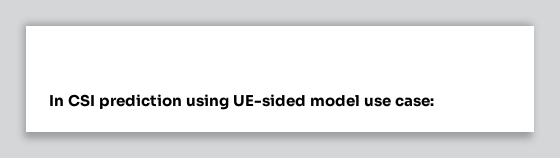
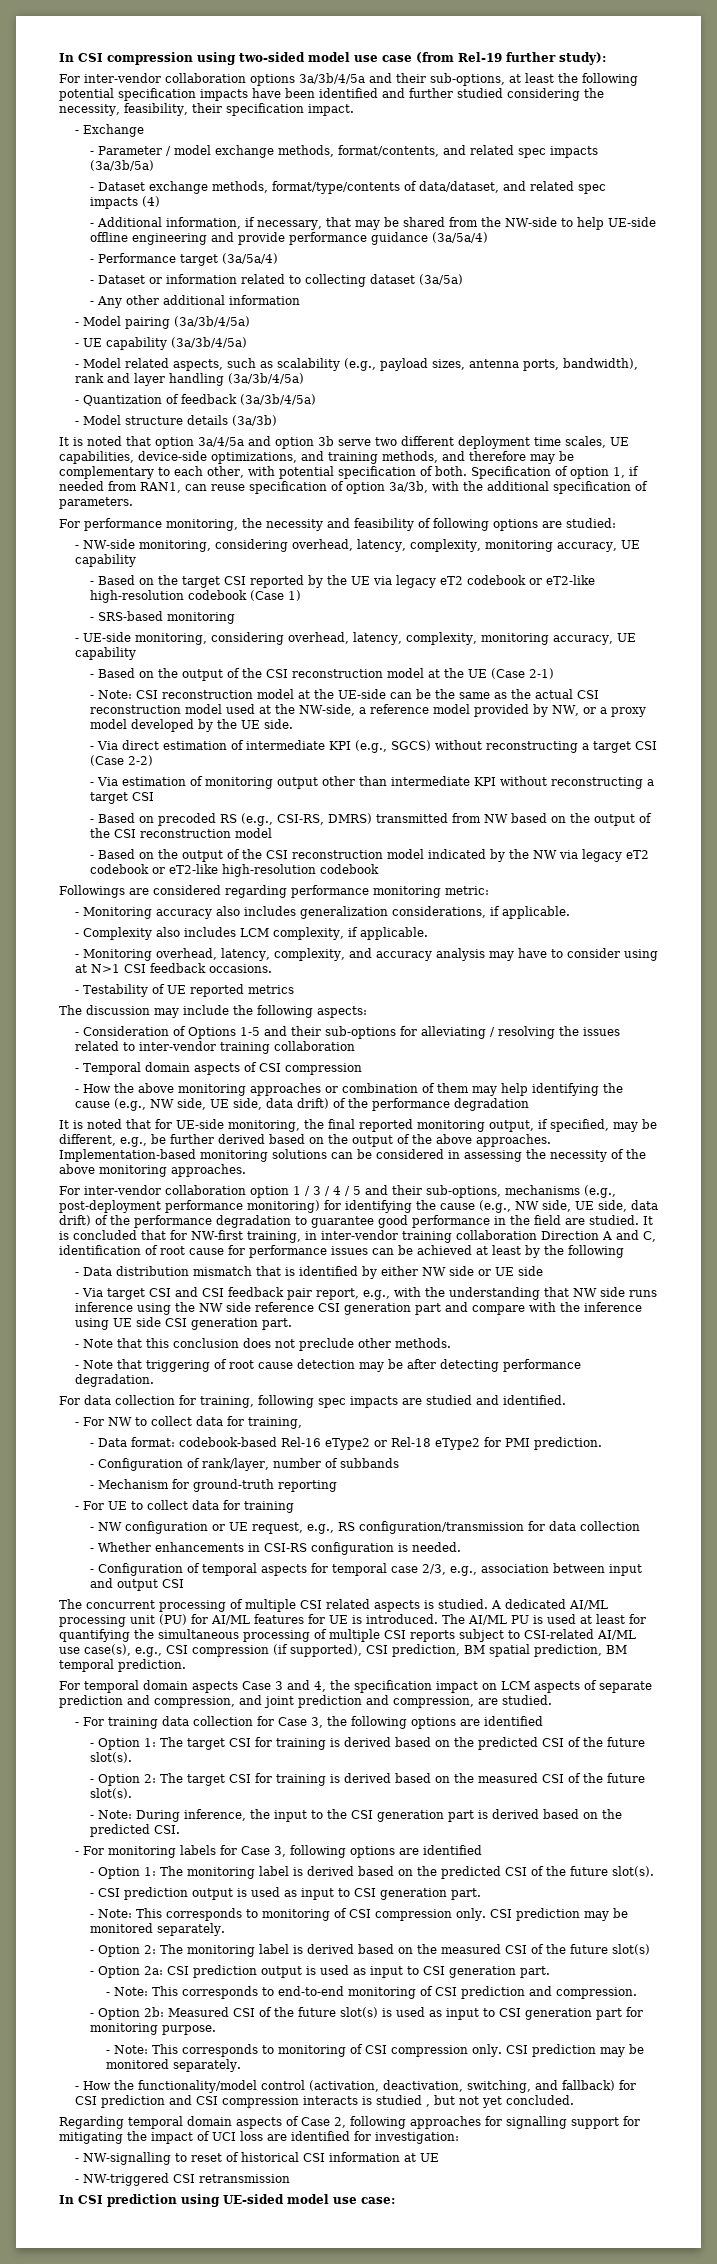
[49,94,96,107] In CSI -> [59,52,606,65] [59,73,638,86] [59,88,604,101] [59,103,354,116] [74,124,144,137] [90,145,599,158] [90,160,155,171] [90,181,607,194] [90,196,161,209] [90,217,657,230] [90,232,489,245] [90,253,279,266] [90,274,464,287] [90,295,301,308] [74,316,250,329] [74,337,247,350] [74,358,638,371] [74,373,304,386] [74,394,316,406] [74,415,277,426] [59,436,629,449] [59,451,574,464] [59,466,639,479] [59,481,648,494] [59,497,133,509] [59,518,616,531] [74,539,640,552] [74,554,136,567] [90,575,596,588] [90,590,302,603] [90,611,236,624] [74,632,636,645] [74,647,136,660] [90,668,555,681] [90,689,600,699] [90,704,647,717] [90,719,294,732] [90,740,658,753] [90,755,154,766] [90,776,655,789] [90,792,155,804] [90,813,653,826] [90,828,273,838] [90,849,650,862] [90,864,380,877] [59,885,489,898] [74,906,570,919] [74,927,428,940] [74,948,658,961] [74,963,272,973] [74,984,294,997] [59,1005,367,1018] [74,1026,620,1039] [74,1041,355,1054] [74,1062,362,1075] [74,1083,623,1096] [74,1098,529,1111] [59,1119,657,1132] [59,1134,551,1147] [59,1149,646,1162] [59,1164,246,1177] [59,1185,616,1198] [59,1200,658,1213] [59,1215,653,1228] [59,1230,656,1243] [59,1245,624,1258] [74,1266,543,1279] [74,1287,657,1300] [74,1302,642,1315] [74,1317,292,1330] [74,1338,451,1351] [74,1359,581,1372] [74,1374,154,1387] [59,1395,566,1408] [74,1416,302,1429] [90,1437,603,1450] [90,1458,400,1471] [90,1479,338,1492] [74,1500,294,1513] [90,1521,641,1534] [90,1542,462,1555] [90,1563,643,1576] [90,1578,185,1591] [59,1599,608,1612] [59,1614,646,1627] [59,1629,636,1642] [59,1644,627,1657] [59,1659,186,1672] [59,1680,652,1693] [59,1695,552,1708] [74,1716,543,1729] [90,1737,646,1750] [90,1752,133,1763] [90,1773,646,1786] [90,1788,133,1799] [90,1809,623,1822] [90,1824,181,1837] [74,1845,482,1858] [90,1866,655,1879] [90,1887,482,1900] [90,1908,629,1921] [90,1923,226,1936] [90,1944,651,1957] [90,1965,551,1978] [105,1986,637,1999] [90,2007,644,2020] [90,2023,217,2035] [105,2044,644,2057] [105,2059,241,2072] [74,2080,636,2093] [74,2095,574,2108] [59,2116,640,2129] [59,2131,459,2144] [74,2152,439,2165] [74,2173,290,2186] [59,2195,103,2204] In CSI compression using two-sided model use case (from Rel-19 further study): // For inter-vendor collaboration options 3a/3b/4/5a and their sub-options, at least the following potential specification impacts have been identified and further studied considering the necessity, feasibility, their specification impact. // - Exchange // - Parameter / model exchange methods, format/contents, and related spec impacts (3a/3b/5a) // - Dataset exchange methods, format/type/contents of data/dataset, and related spec impacts (4) // - Additional information, if necessary, that may be shared from the NW-side to help UE-side offline engineering and provide performance guidance (3a/5a/4) // - Performance target (3a/5a/4) // - Dataset or information related to collecting dataset (3a/5a) // - Any other additional information // - Model pairing (3a/3b/4/5a) // - UE capability (3a/3b/4/5a) // - Model related aspects, such as scalability (e.g., payload sizes, antenna ports, bandwidth), rank and layer handling (3a/3b/4/5a) // - Quantization of feedback (3a/3b/4/5a) // - Model structure details (3a/3b) // It is noted that option 3a/4/5a and option 3b serve two different deployment time scales, UE capabilities, device-side optimizations, and training methods, and therefore may be complementary to each other, with potential specification of both. Specification of option 1, if needed from RAN1, can reuse specification of option 3a/3b, with the additional specification of parameters. // For performance monitoring, the necessity and feasibility of following options are studied: // - NW-side monitoring, considering overhead, latency, complexity, monitoring accuracy, UE capability // - Based on the target CSI reported by the UE via legacy eT2 codebook or eT2-like high-resolution codebook (Case 1) // - SRS-based monitoring // - UE-side monitoring, considering overhead, latency, complexity, monitoring accuracy, UE capability // - Based on the output of the CSI reconstruction model at the UE (Case 2-1) // - Note: CSI reconstruction model at the UE-side can be the same as the actual CSI reconstruction model used at the NW-side, a reference model provided by NW, or a proxy model developed by the UE side. // - Via direct estimation of intermediate KPI (e.g., SGCS) without reconstructing a target CSI (Case 2-2) // - Via estimation of monitoring output other than intermediate KPI without reconstructing a target CSI // - Based on precoded RS (e.g., CSI-RS, DMRS) transmitted from NW based on the output of the CSI reconstruction model // - Based on the output of the CSI reconstruction model indicated by the NW via legacy eT2 codebook or eT2-like high-resolution codebook // Followings are considered regarding performance monitoring metric: // - Monitoring accuracy also includes generalization considerations, if applicable. // - Complexity also includes LCM complexity, if applicable. // - Monitoring overhead, latency, complexity, and accuracy analysis may have to consider using at N>1 CSI feedback occasions. // - Testability of UE reported metrics // The discussion may include the following aspects: // - Consideration of Options 1-5 and their sub-options for alleviating / resolving the issues related to inter-vendor training collaboration // - Temporal domain aspects of CSI compression // - How the above monitoring approaches or combination of them may help identifying the cause (e.g., NW side, UE side, data drift) of the performance degradation // It is noted that for UE-side monitoring, the final reported monitoring output, if specified, may be different, e.g., be further derived based on the output of the above approaches. Implementation-based monitoring solutions can be considered in assessing the necessity of the above monitoring approaches. // For inter-vendor collaboration option 1 / 3 / 4 / 5 and their sub-options, mechanisms (e.g., post-deployment performance monitoring) for identifying the cause (e.g., NW side, UE side, data drift) of the performance degradation to guarantee good performance in the field are studied. It is concluded that for NW-first training, in inter-vendor training collaboration Direction A and C, identification of root cause for performance issues can be achieved at least by the following // - Data distribution mismatch that is identified by either NW side or UE side // - Via target CSI and CSI feedback pair report, e.g., with the understanding that NW side runs inference using the NW side reference CSI generation part and compare with the inference using UE side CSI generation part. // - Note that this conclusion does not preclude other methods. // - Note that triggering of root cause detection may be after detecting performance degradation. // For data collection for training, following spec impacts are studied and identified. // - For NW to collect data for training, // - Data format: codebook-based Rel-16 eType2 or Rel-18 eType2 for PMI prediction. // - Configuration of rank/layer, number of subbands // - Mechanism for ground-truth reporting // - For UE to collect data for training // - NW configuration or UE request, e.g., RS configuration/transmission for data collection // - Whether enhancements in CSI-RS configuration is needed. // - Configuration of temporal aspects for temporal case 2/3, e.g., association between input and output CSI // The concurrent processing of multiple CSI related aspects is studied. A dedicated AI/ML processing unit (PU) for AI/ML features for UE is introduced. The AI/ML PU is used at least for quantifying the simultaneous processing of multiple CSI reports subject to CSI-related AI/ML use case(s), e.g., CSI compression (if supported), CSI prediction, BM spatial prediction, BM temporal prediction. // For temporal domain aspects Case 3 and 4, the specification impact on LCM aspects of separate prediction and compression, and joint prediction and compression, are studied. // - For training data collection for Case 3, the following options are identified // - Option 1: The target CSI for training is derived based on the predicted CSI of the future slot(s). // - Option 2: The target CSI for training is derived based on the measured CSI of the future slot(s). // - Note: During inference, the input to the CSI generation part is derived based on the predicted CSI. // - For monitoring labels for Case 3, following options are identified // - Option 1: The monitoring label is derived based on the predicted CSI of the future slot(s). // - CSI prediction output is used as input to CSI generation part. // - Note: This corresponds to monitoring of CSI compression only. CSI prediction may be monitored separately. // - Option 2: The monitoring label is derived based on the measured CSI of the future slot(s) // - Option 2a: CSI prediction output is used as input to CSI generation part. // - Note: This corresponds to end-to-end monitoring of CSI prediction and compression. // - Option 2b: Measured CSI of the future slot(s) is used as input to CSI generation part for monitoring purpose. // - Note: This corresponds to monitoring of CSI compression only. CSI prediction may be monitored separately. // - How the functionality/model control (activation, deactivation, switching, and fallback) for CSI prediction and CSI compression interacts is studied , but not yet concluded. // Regarding temporal domain aspects of Case 2, following approaches for signalling support for mitigating the impact of UCI loss are identified for investigation: // - NW-signalling to reset of historical CSI information at UE // - NW-triggered CSI retransmission // In CSI

